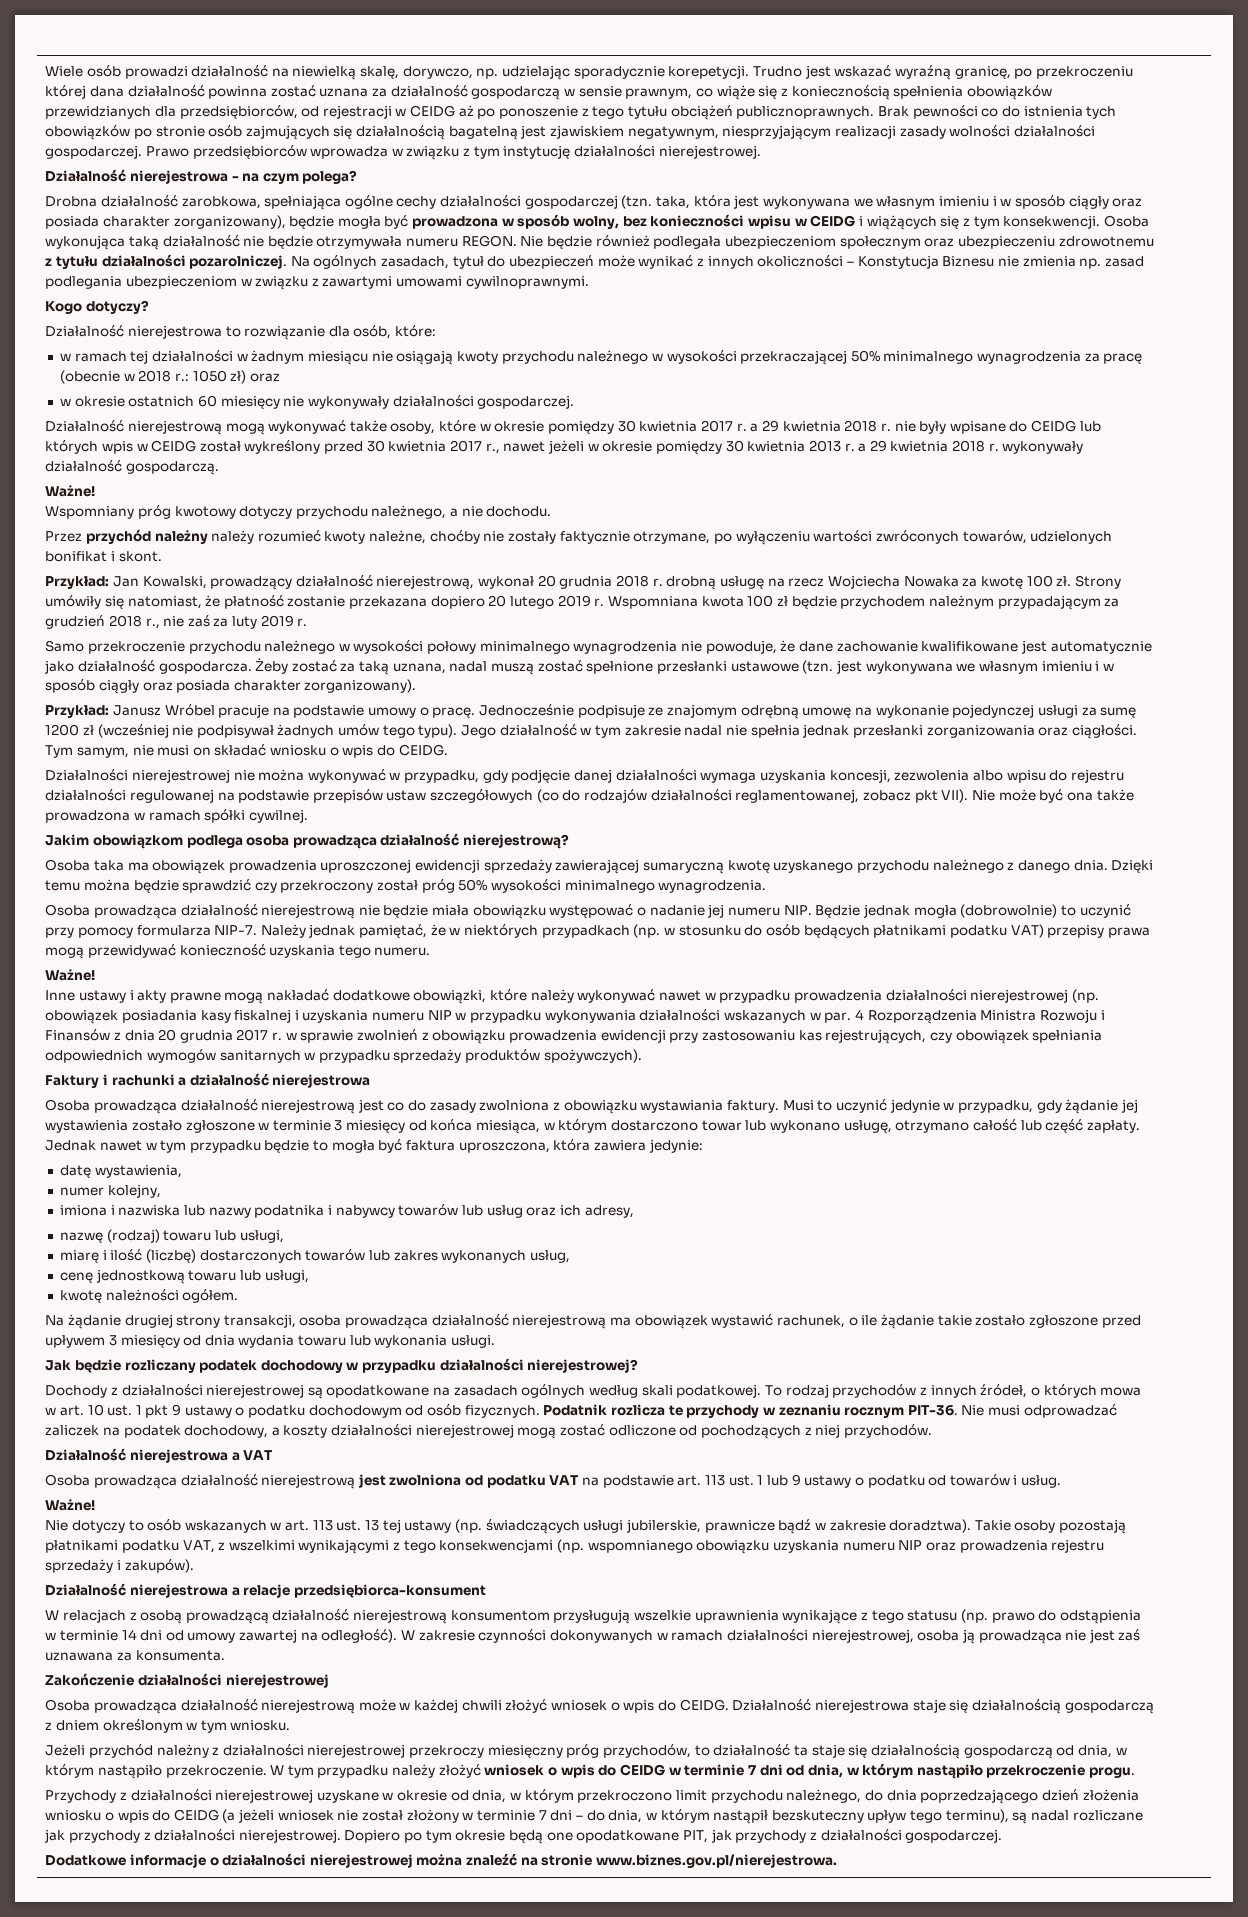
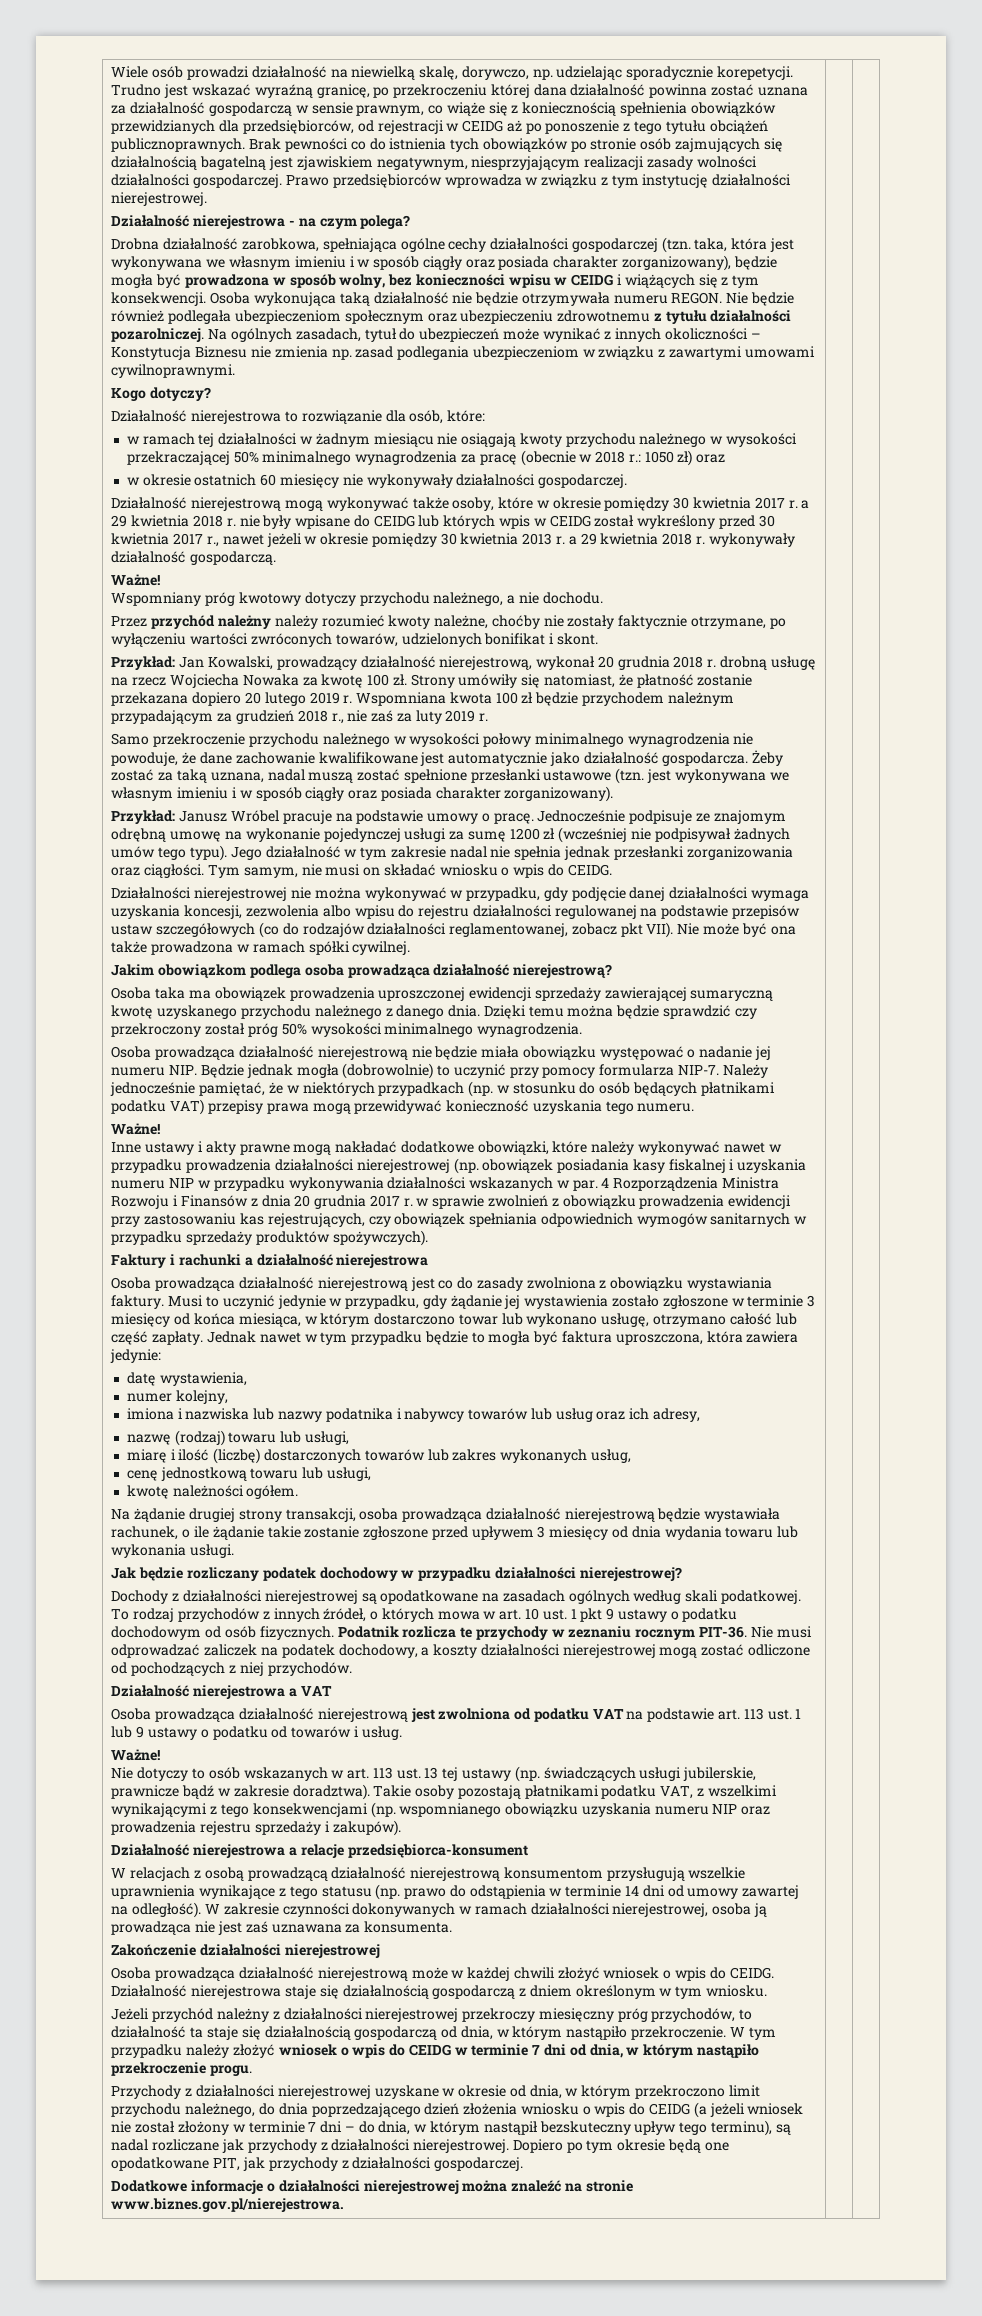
[308,924,356,938] jednak -> [110,1082,196,1096] jednocześnie
[610,1314,774,1329] ma obowiązek wystawić -> [657,1508,781,1522] będzie wystawiała
[975,1315,1026,1326] zostało -> [304,1526,360,1538] zostanie

